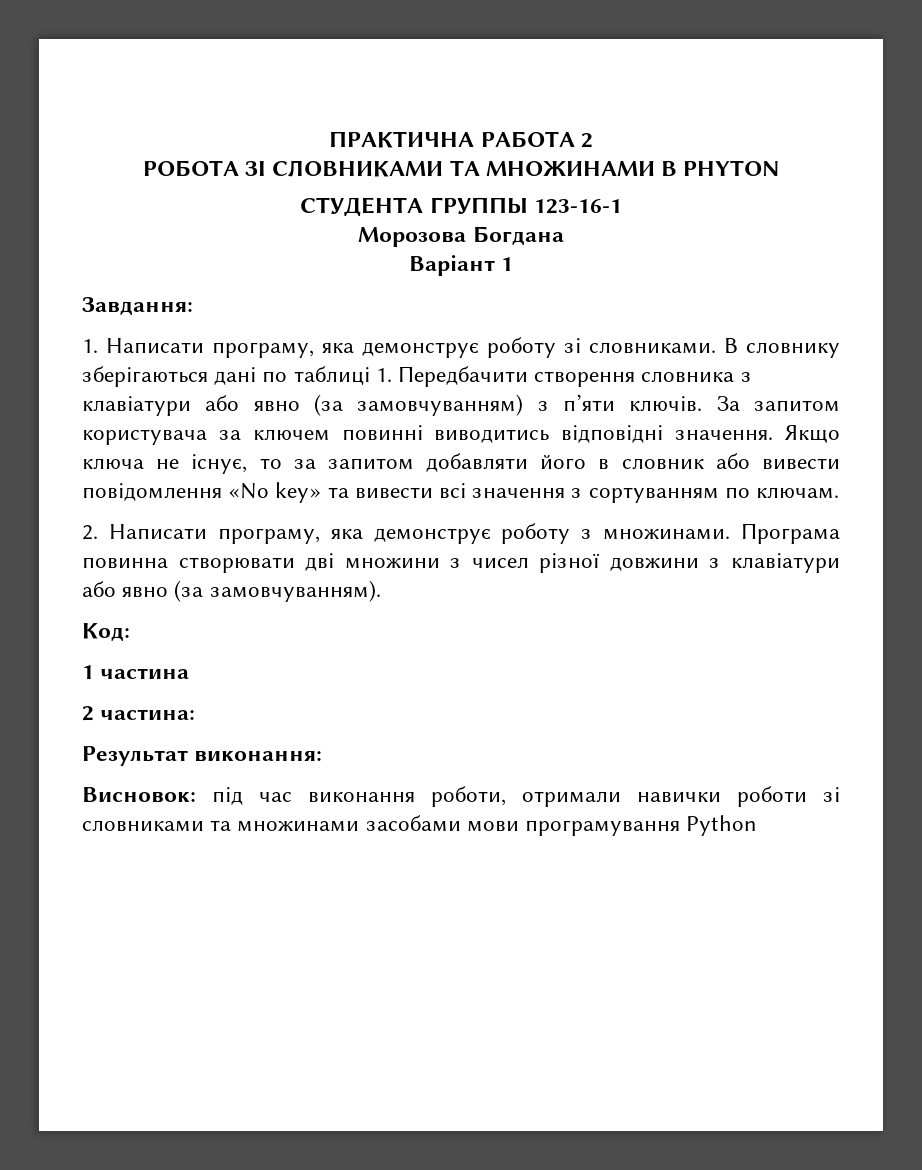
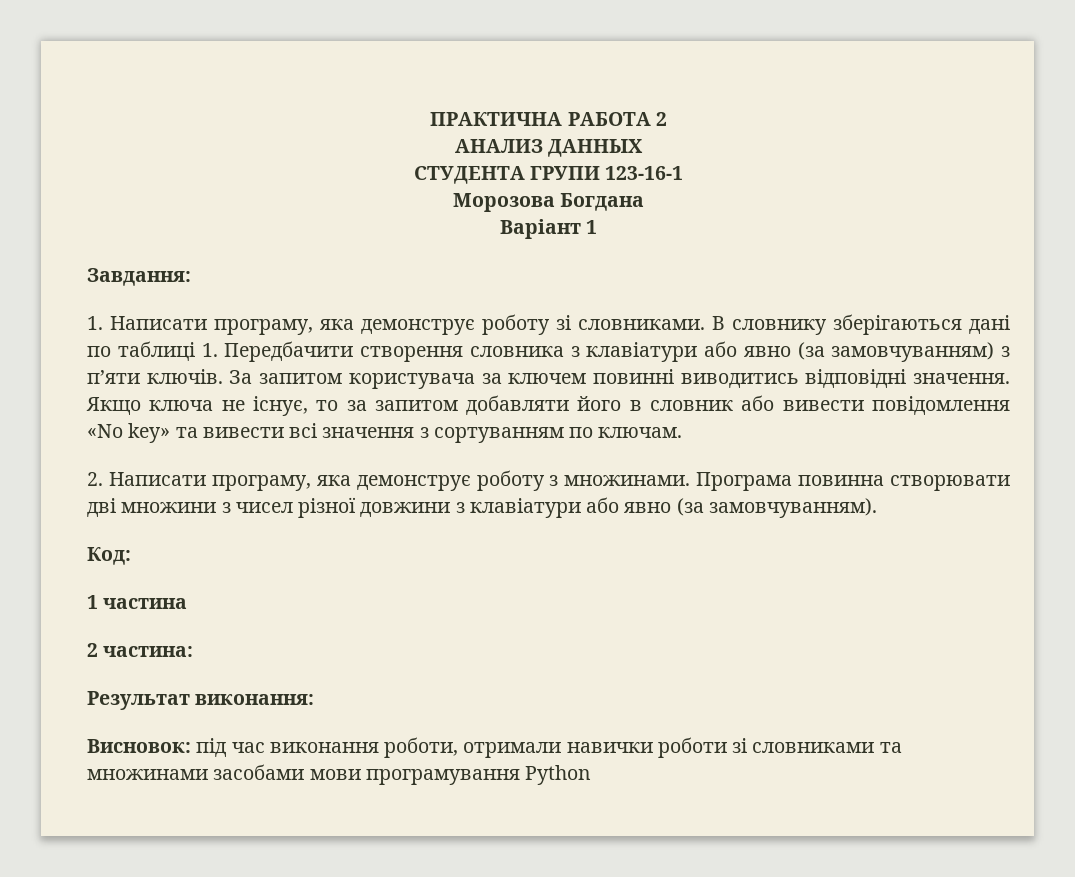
[142,160,780,177] РОБОТА ЗІ СЛОВНИКАМИ ТА МНОЖИНАМИ В PHYTON -> [454,139,644,157] АНАЛИЗ ДАННЫХ
[429,197,528,214] ГРУППЫ -> [530,166,600,180] ГРУПИ

